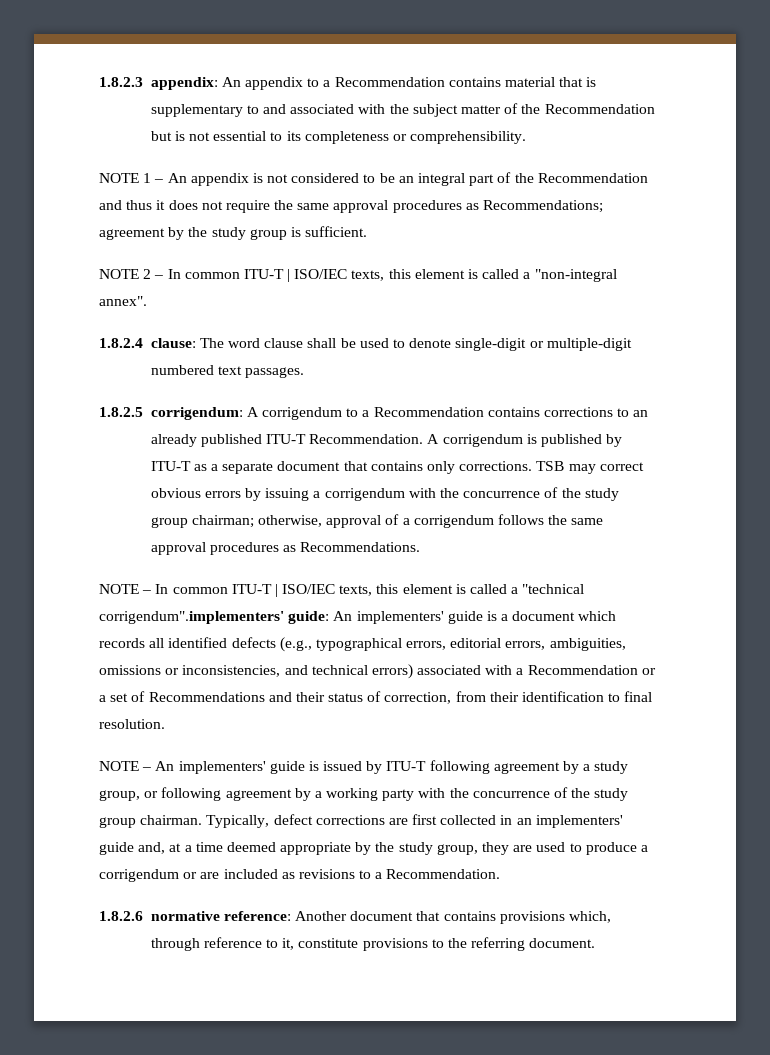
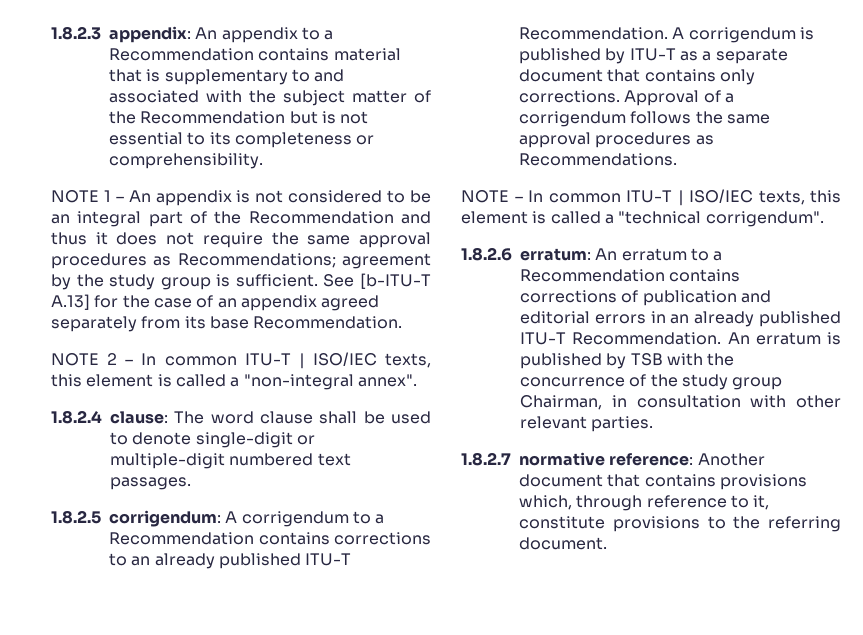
(368, 231) none -> [323,273,431,289] [51,294,380,311] [51,316,403,332] See [b-ITU-T A.13] for the case of an appendix agreed separately from its base Recommendation.
[536,461,644,474] [150,487,619,501] [150,515,382,528] TSB may correct obvious errors by issuing a corrigendum with the concurrence of the study group chairman; otherwise, approval -> [624,90,700,106] Approval
[99,611,617,624] [99,637,626,652] [99,664,656,679] [99,691,653,704] [99,719,165,729] [99,760,629,774] [99,787,629,801] [99,814,623,828] [99,842,648,855] [99,869,501,882] [99,911,143,921] corrigendum".implementers' guide: An implementers' guide is a document which records all identified defects (e.g., typographical errors, editorial errors, ambiguities, omissions or inconsistencies, and technical errors) associated with a Recommendation or a set of Recommendations and their status of correction, from their identification to final resolution. // NOTE – An implementers' guide is issued by ITU-T following agreement by a study group, or following agreement by a working party with the concurrence of the study group chairman. Typically, defect corrections are first collected in an implementers' guide and, at a time deemed appropriate by the study group, they are used to produce a corrigendum or are included as revisions to a Recommendation. // 1.8.2.6 -> [705,211,824,227] [461,247,723,261] [520,269,741,282] [520,290,771,306] [520,311,841,327] [520,332,841,345] [520,353,735,369] [520,374,783,390] [520,395,841,410] [520,416,654,432] [461,452,511,466] corrigendum". // 1.8.2.6 erratum: An erratum to a Recommendation contains corrections of publication and editorial errors in an already published ITU-T Recommendation. An erratum is published by TSB with the concurrence of the study group Chairman, in consultation with other relevant parties. // 1.8.2.7

